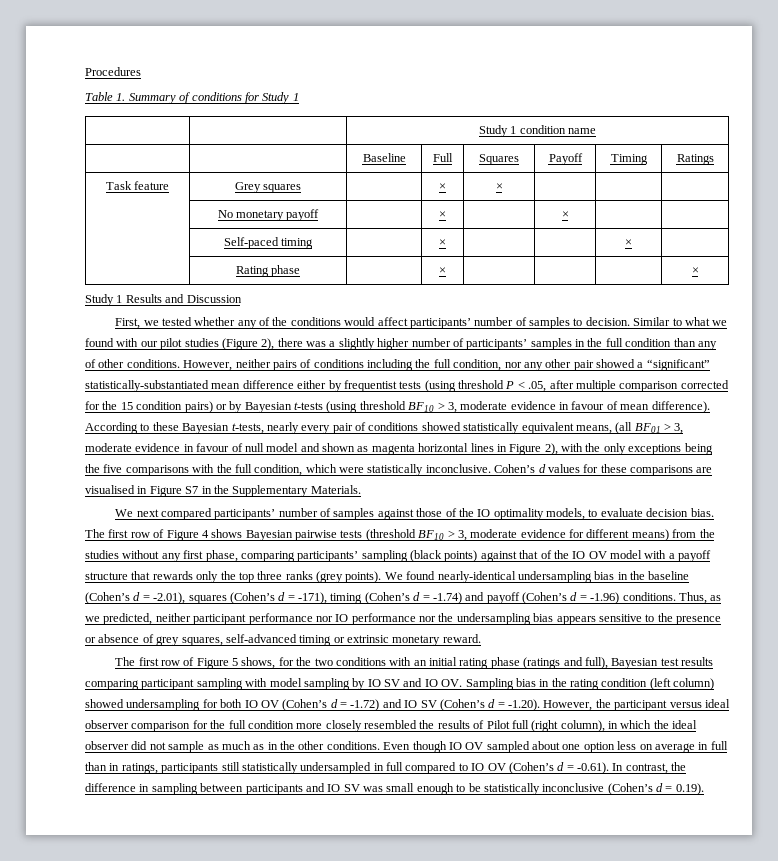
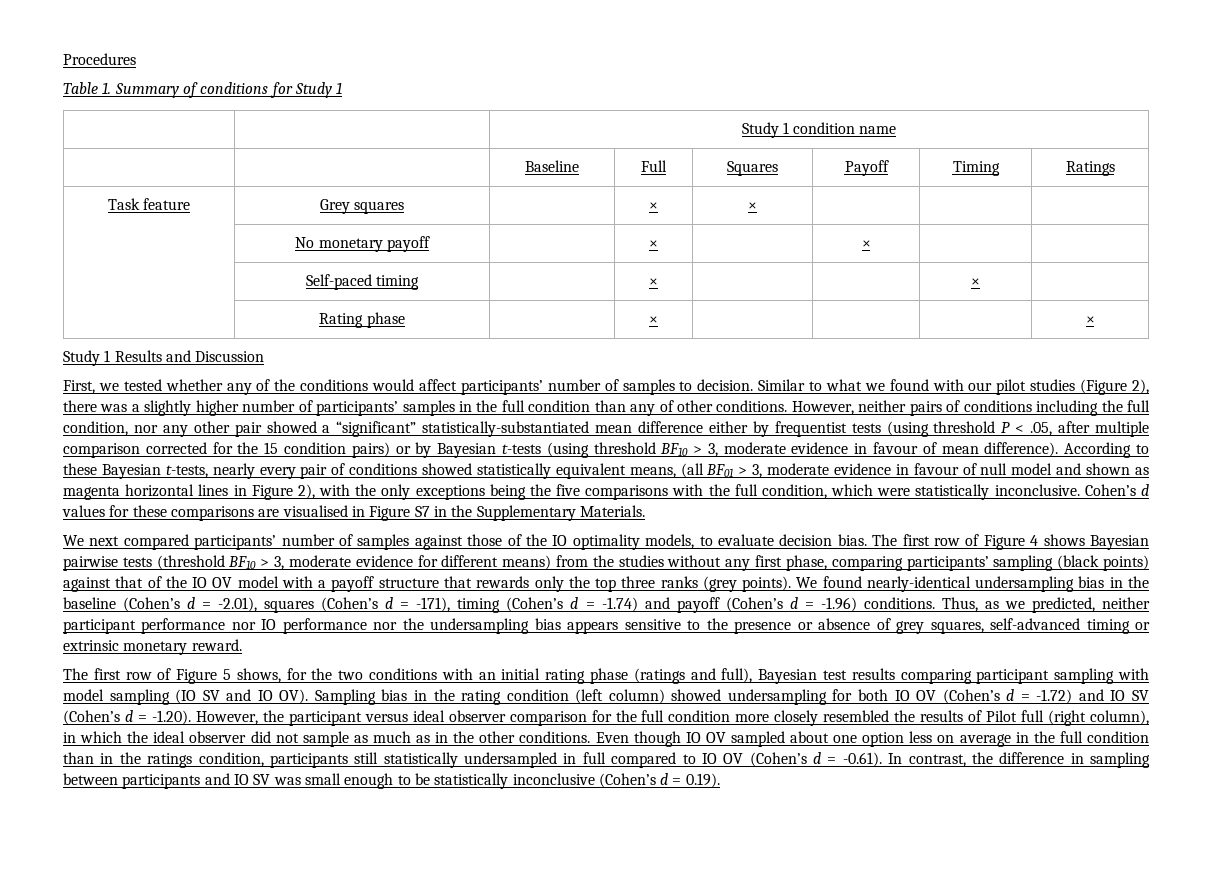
[352,678,381,690] by IO -> [175,689,197,704] (IO
[441,679,463,687] OV. -> [279,689,309,704] OV).
[710,741,728,750] [85,762,158,774] full than in ratings, -> [1033,731,1150,743] [63,752,264,768] the full condition than in the ratings condition,

